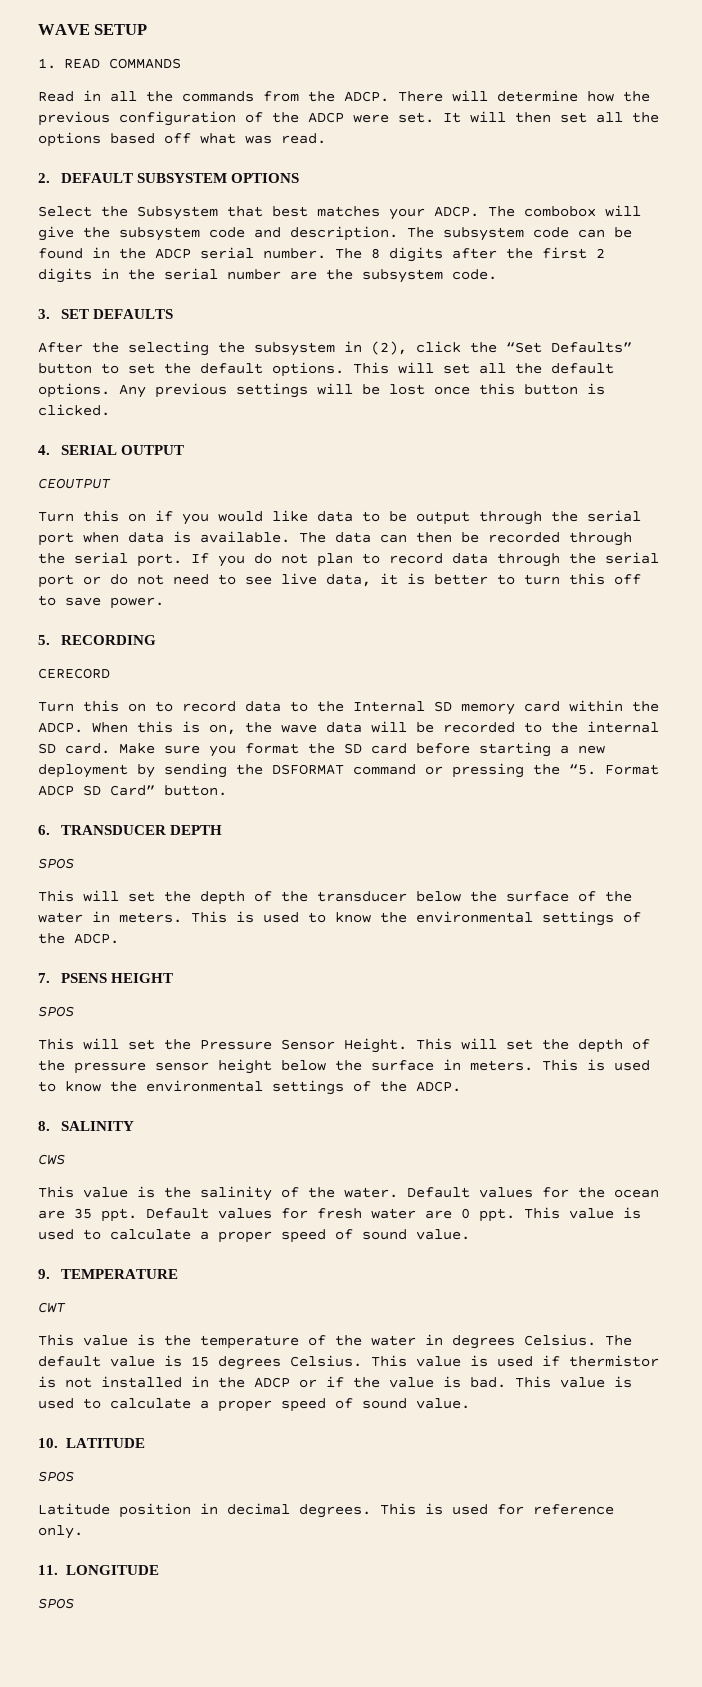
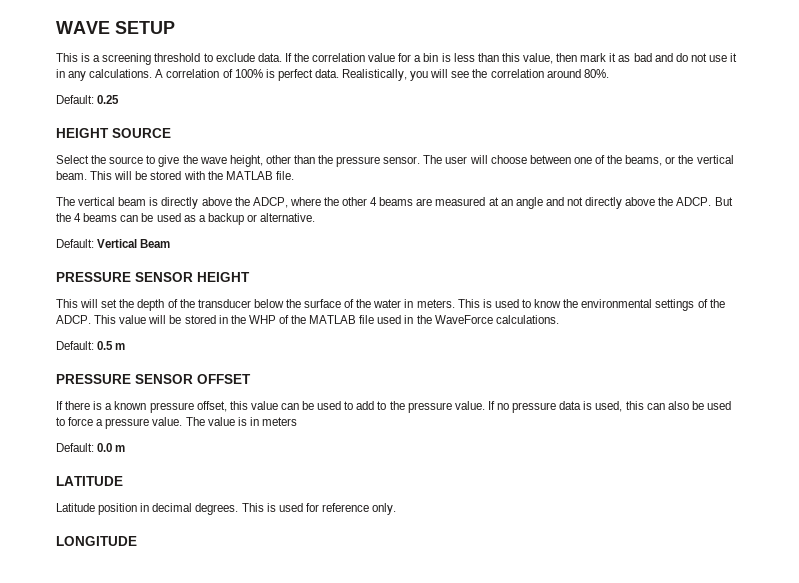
[38,58,181,69] [38,90,650,102] [38,111,659,126] [38,132,326,147] [38,173,299,183] [38,205,641,220] [38,226,632,241] [38,247,605,262] [38,268,497,283] [38,309,173,319] [38,341,632,356] [38,362,614,377] [38,383,605,398] [38,404,110,416] [38,445,184,455] [38,478,111,489] [38,510,641,525] [38,531,632,546] [38,552,659,567] [38,573,641,588] [38,595,164,609] [38,635,156,645] [38,668,110,679] [38,700,659,715] [38,721,659,735] [38,742,605,757] [38,763,659,778] [38,785,227,796] [38,825,222,835] [38,858,74,869] 1. READ COMMANDS // Read in all the commands from the ADCP. There will determine how the previous configuration of the ADCP were set. It will then set all the options based off what was read. // 2. DEFAULT SUBSYSTEM OPTIONS // Select the Subsystem that best matches your ADCP. The combobox will give the subsystem code and description. The subsystem code can be found in the ADCP serial number. The 8 digits after the first 2 digits in the serial number are the subsystem code. // 3. SET DEFAULTS // After the selecting the subsystem in (2), click the “Set Defaults” button to set the default options. This will set all the default options. Any previous settings will be lost once this button is clicked. // 4. SERIAL OUTPUT // CEOUTPUT // Turn this on if you would like data to be output through the serial port when data is available. The data can then be recorded through the serial port. If you do not plan to record data through the serial port or do not need to see live data, it is better to turn this off to save power. // 5. RECORDING // CERECORD // Turn this on to record data to the Internal SD memory card within the ADCP. When this is on, the wave data will be recorded to the internal SD card. Make sure you format the SD card before starting a new deployment by sending the DSFORMAT command or pressing the “5. Format ADCP SD Card” button. // 6. TRANSDUCER DEPTH // SPOS -> [56,53,738,65] [56,69,609,81] [56,95,120,104] [56,128,171,138] [56,155,734,167] [56,171,294,180] [56,197,733,209] [56,213,316,225] [56,239,171,248] [56,272,250,282] This is a screening threshold to exclude data. If the correlation value for a bin is less than this value, then mark it as bad and do not use it in any calculations. A correlation of 100% is perfect data. Realistically, you will see the correlation around 80%. // Default: 0.25 // HEIGHT SOURCE // Select the source to give the wave height, other than the pressure sensor. The user will choose between one of the beams, or the vertical beam. This will be stored with the MATLAB file. // The vertical beam is directly above the ADCP, where the other 4 beams are measured at an angle and not directly above the ADCP. But the 4 beams can be used as a backup or alternative. // Default: Vertical Beam // PRESSURE SENSOR HEIGHT
[38,973,173,983] [38,1006,74,1017] [38,1038,650,1053] [38,1059,650,1074] [38,1080,461,1095] [38,1121,134,1131] [38,1154,65,1165] [38,1186,659,1201] [38,1207,641,1222] [38,1229,470,1243] [38,1269,178,1279] [38,1302,66,1313] [38,1334,632,1349] [38,1355,659,1370] [38,1376,632,1388] [38,1398,470,1412] [38,1438,58,1448] // 7. PSENS HEIGHT // SPOS // This will set the Pressure Sensor Height. This will set the depth of the pressure sensor height below the surface in meters. This is used to know the environmental settings of the ADCP. // 8. SALINITY // CWS // This value is the salinity of the water. Default values for the ocean are 35 ppt. Default values for fresh water are 0 ppt. This value is used to calculate a proper speed of sound value. // 9. TEMPERATURE // CWT // This value is the temperature of the water in degrees Celsius. The default value is 15 degrees Celsius. This value is used if thermistor is not installed in the ADCP or if the value is bad. This value is used to calculate a proper speed of sound value. // 10. -> [94,315,559,324] [56,341,126,350] [56,374,251,384] [56,401,731,413] [56,417,297,429] [56,443,126,452] This value will be stored in the WHP of the MATLAB file used in the WaveForce calculations. // Default: 0.5 m // PRESSURE SENSOR OFFSET // If there is a known pressure offset, this value can be used to add to the pressure value. If no pressure data is used, this can also be used to force a pressure value. The value is in meters // Default: 0.0 m //
[38,1471,74,1482] // SPOS -> (123, 481) none
[38,1565,58,1575] 11. -> (397, 509) none
[38,1598,74,1609] // SPOS -> (137, 541) none

